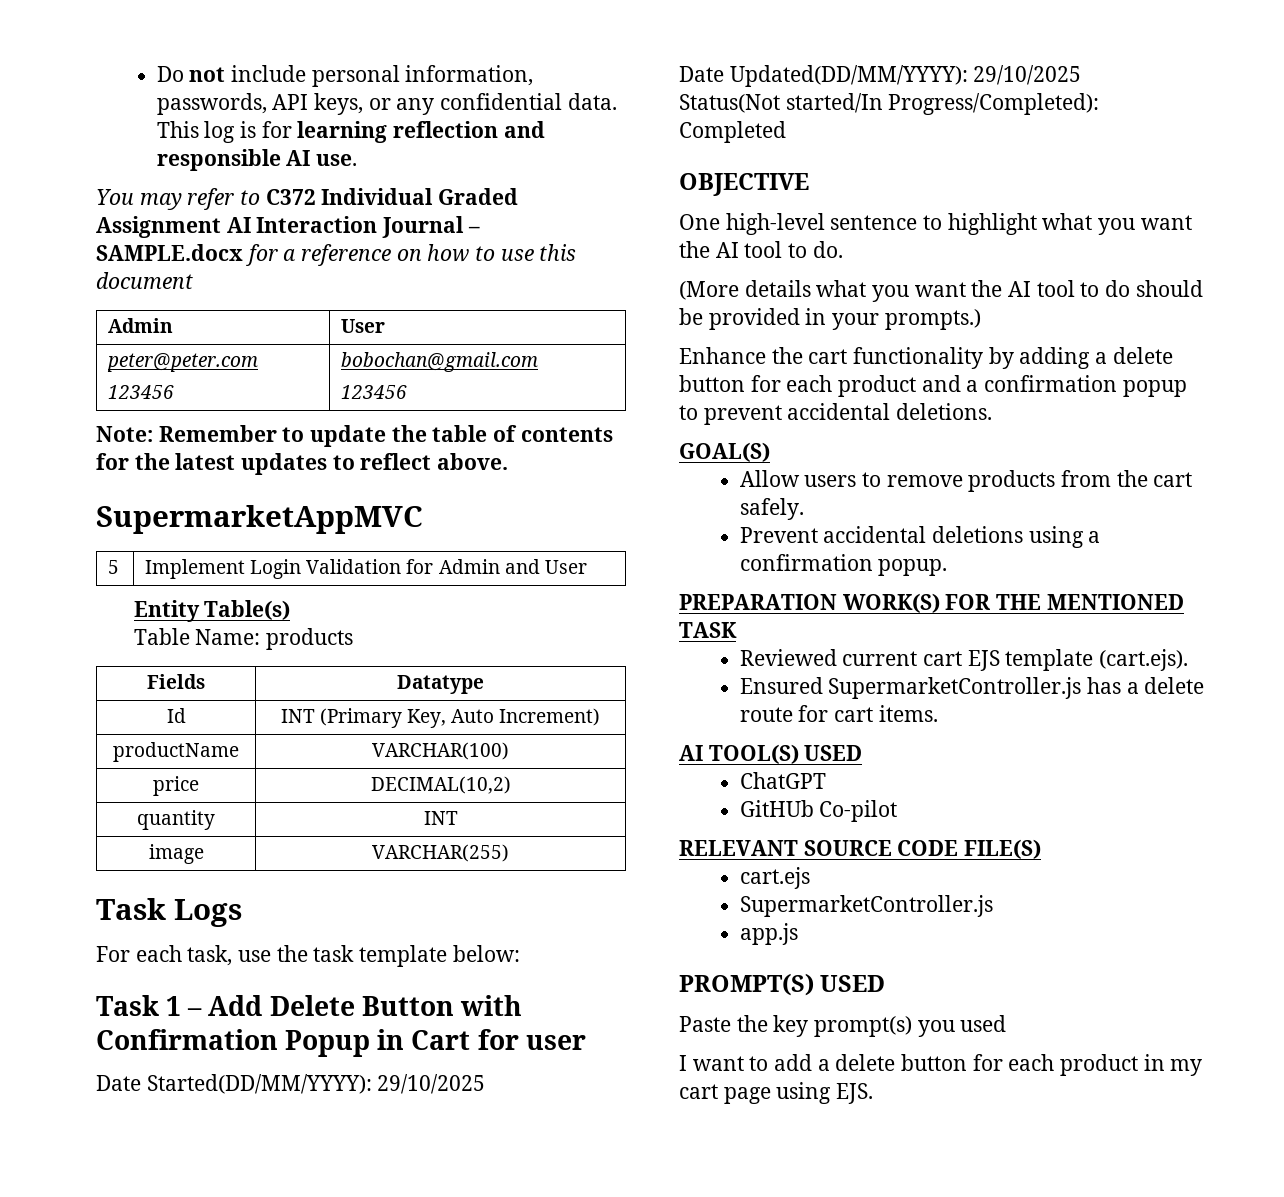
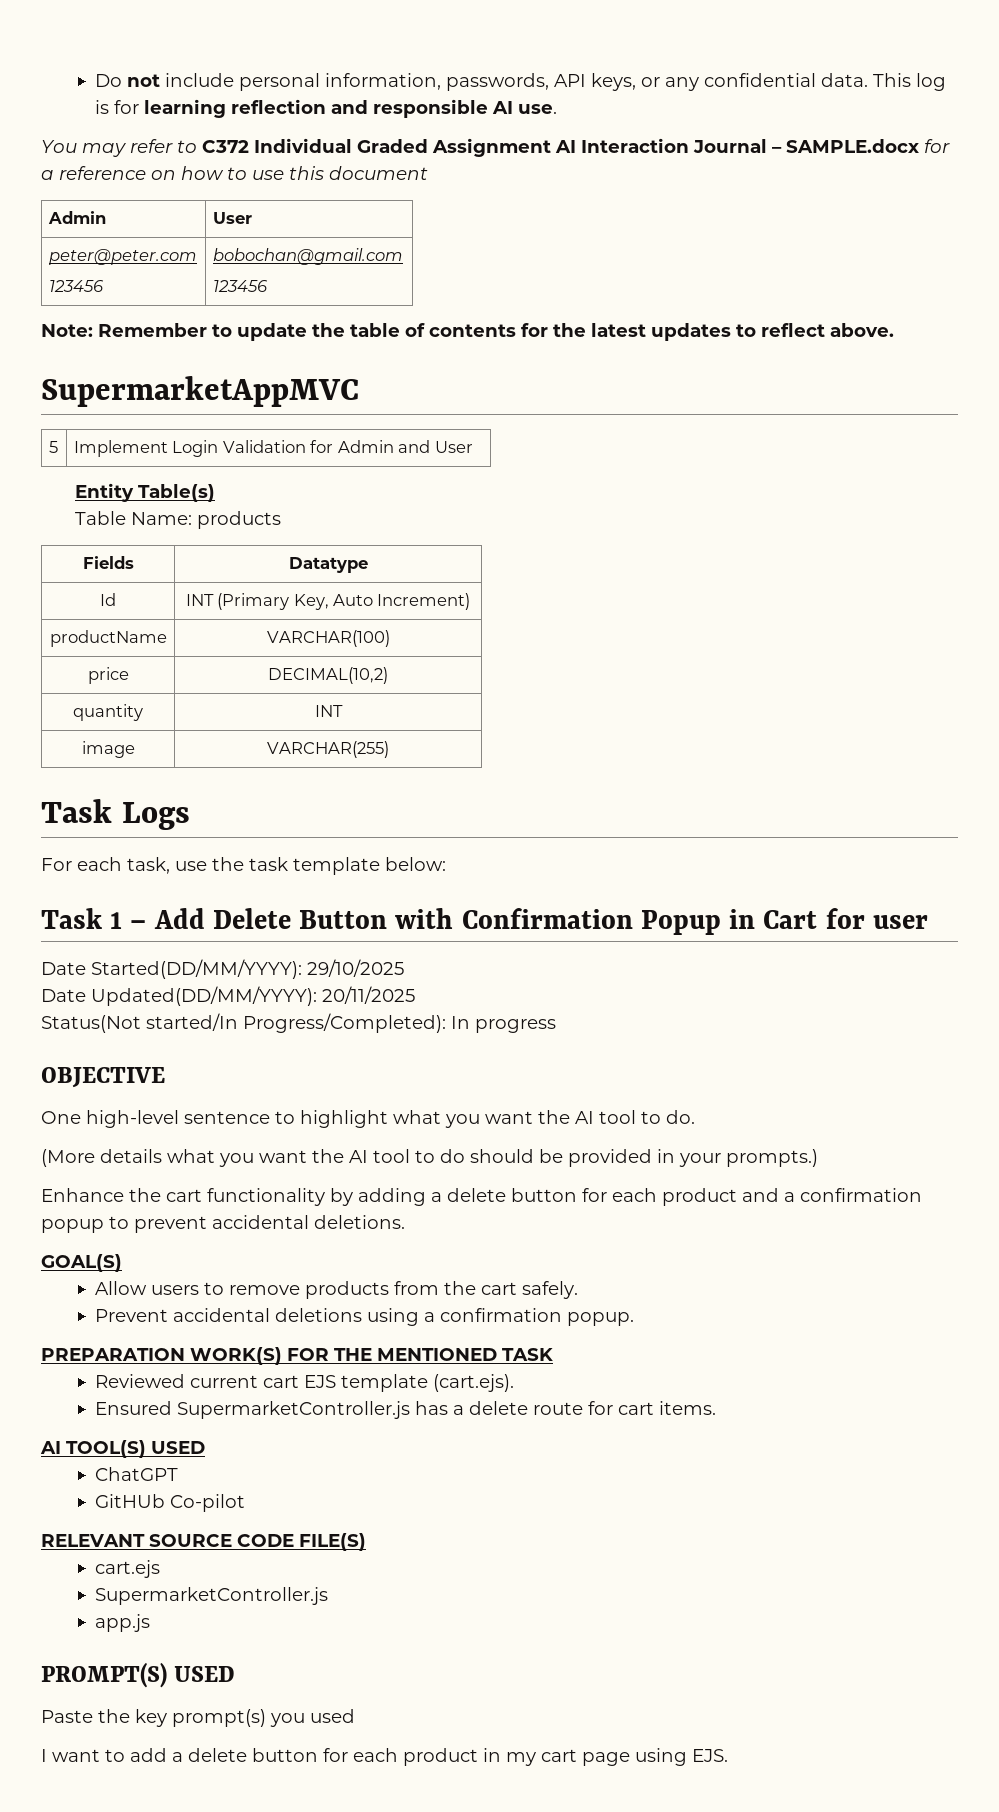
[973,65,1082,85] 29/10/2025 -> [322,986,415,1004] 20/11/2025
[679,121,786,143] Completed -> [451,1016,556,1033] In progress

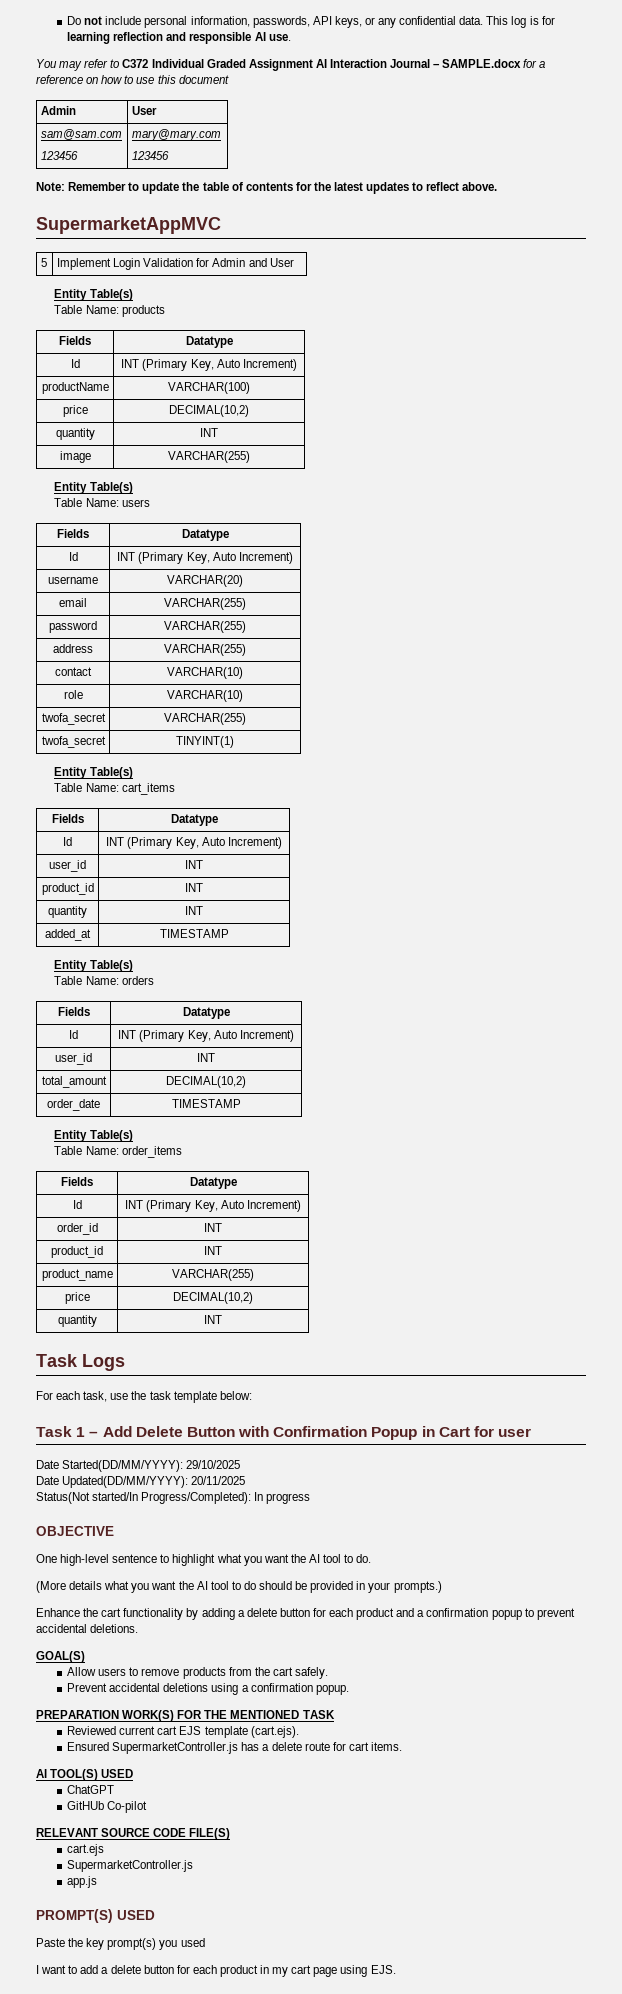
[48,249,197,265] peter@peter.com -> [40,129,122,140] sam@sam.com
[212,248,403,265] bobochan@gmail.com -> [131,129,221,141] mary@mary.com
(389, 749) none -> [54,482,133,494] [54,498,150,507] [57,529,89,538] [181,529,229,541] [68,552,78,561] [117,552,293,564] [48,576,98,584] [167,575,243,587] [59,598,87,607] [164,598,246,610] [49,621,97,633] [164,621,246,633] [53,644,93,653] [164,644,246,656] [55,667,92,676] [167,667,243,679] [63,690,83,699] [167,690,243,702] [41,713,106,725] [164,713,246,725] [41,736,106,748] [175,736,234,748] [54,767,133,779] [54,783,175,795] [51,814,84,823] [170,814,218,826] [63,837,72,846] [106,837,282,849] [49,860,86,872] [184,860,203,869] [41,883,94,895] [184,883,203,892] [48,906,87,918] [184,906,203,915] [45,929,91,941] [159,929,229,938] [54,960,133,972] [54,976,154,985] [57,1007,90,1016] [182,1007,230,1019] [69,1030,78,1039] [118,1030,294,1042] [55,1053,92,1065] [196,1053,215,1062] [41,1076,107,1088] [166,1076,246,1088] [47,1099,100,1111] [171,1099,241,1108] [54,1130,133,1142] [54,1146,182,1158] [61,1177,93,1186] [189,1177,237,1189] [72,1200,82,1209] [125,1200,301,1212] [56,1223,98,1235] [203,1223,222,1232] [51,1246,103,1258] [203,1246,222,1255] [41,1269,113,1281] [171,1269,254,1281] [64,1292,90,1304] [172,1292,253,1304] [57,1315,97,1327] [203,1315,222,1324] // Entity Table(s) // Table Name: users // Fields | Datatype // Id | INT (Primary Key, Auto Increment) // username | VARCHAR(20) // email | VARCHAR(255) // password | VARCHAR(255) // address | VARCHAR(255) // contact | VARCHAR(10) // role | VARCHAR(10) // twofa_secret | VARCHAR(255) // twofa_secret | TINYINT(1) // Entity Table(s) // Table Name: cart_items // Fields | Datatype // Id | INT (Primary Key, Auto Increment) // user_id | INT // product_id | INT // quantity | INT // added_at | TIMESTAMP // Entity Table(s) // Table Name: orders // Fields | Datatype // Id | INT (Primary Key, Auto Increment) // user_id | INT // total_amount | DECIMAL(10,2) // order_date | TIMESTAMP // Entity Table(s) // Table Name: order_items // Fields | Datatype // Id | INT (Primary Key, Auto Increment) // order_id | INT // product_id | INT // product_name | VARCHAR(255) // price | DECIMAL(10,2) // quantity | INT

